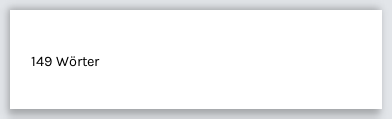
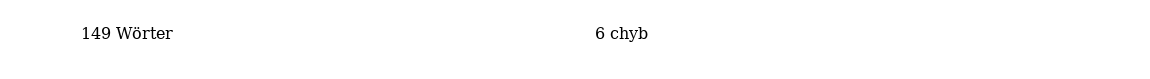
(100, 61) none -> [595,27,648,42] // 6 chyb

